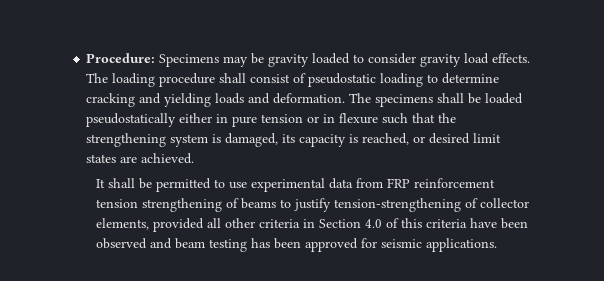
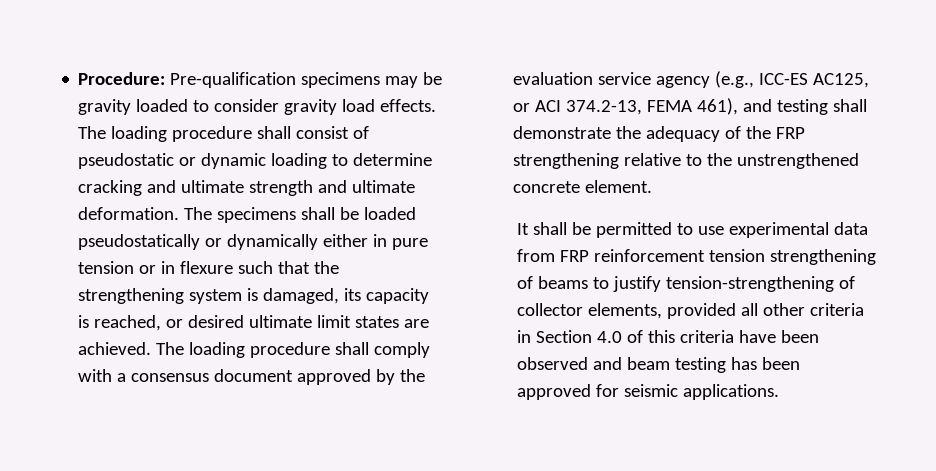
[159,54,220,67] Specimens -> [170,72,381,88] Pre-qualification specimens
(377, 80) none -> [179,153,267,169] or dynamic
[164,93,271,107] yielding loads and -> [181,180,416,196] ultimate strength and ultimate
(177, 120) none -> [205,234,319,250] or dynamically
(471, 138) none -> [249,315,313,328] ultimate
(195, 158) none -> [156,342,431,358] [78,369,426,385] [513,71,870,88] [513,98,868,115] [513,126,806,142] [513,153,860,169] [513,180,653,193] The loading procedure shall comply with a consensus document approved by the evaluation service agency (e.g., ICC-ES AC125, or ACI 374.2-13, FEMA 461), and testing shall demonstrate the adequacy of the FRP strengthening relative to the unstrengthened concrete element.

